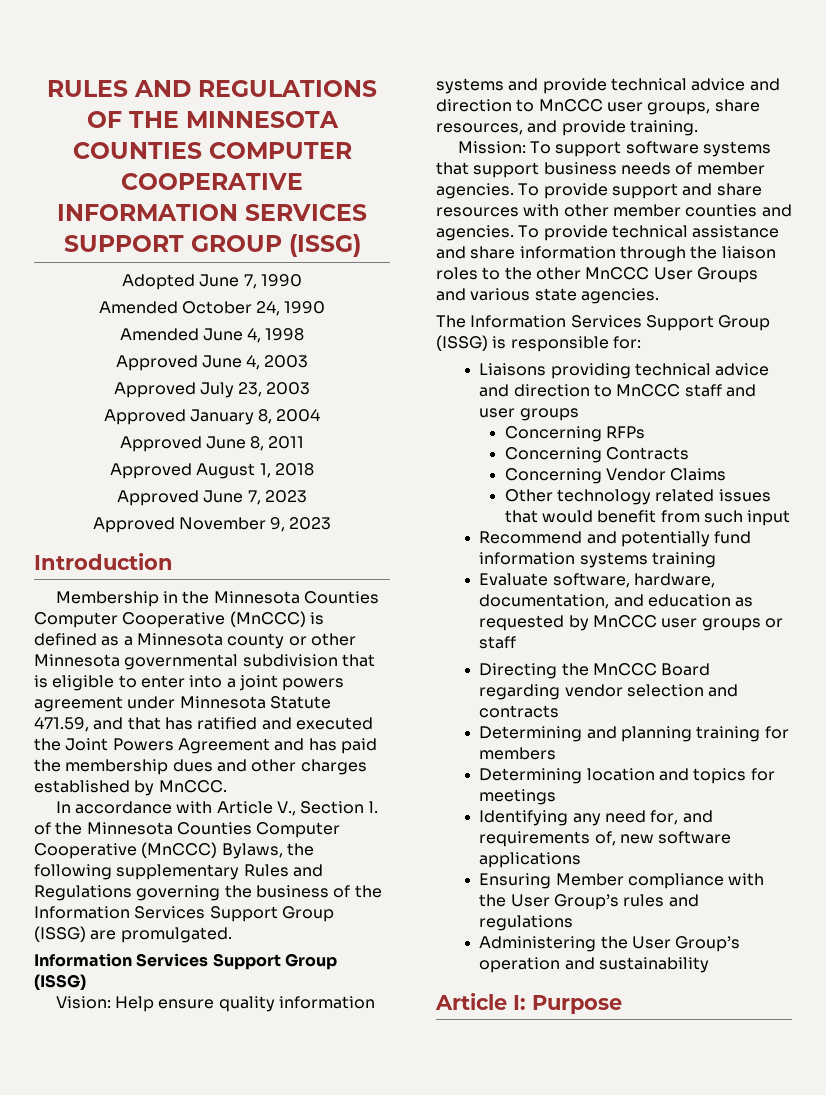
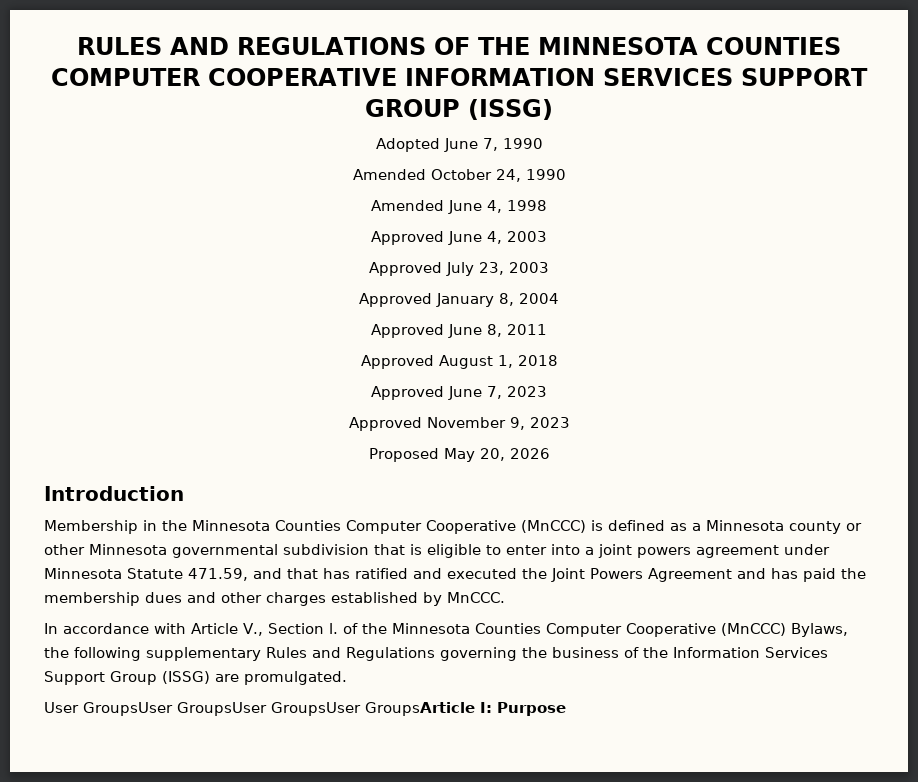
(332, 523) none -> [368,448,550,462] // Proposed May 20, 2026
[34,953,337,970] [34,974,86,990] [55,996,375,1012] [436,78,780,94] [436,99,760,115] [436,120,698,136] [457,141,771,157] [436,162,765,178] [436,183,762,199] [436,204,792,217] [436,225,780,241] [436,246,776,262] [436,267,758,283] [436,288,659,304] [436,315,771,331] [436,335,641,352] [479,363,770,379] [479,384,756,397] [479,408,579,421] [504,426,646,442] [504,447,690,463] [504,468,727,484] [504,489,771,505] [504,510,791,526] [479,531,752,547] [479,552,716,568] [479,573,715,588] [479,594,754,609] [479,615,783,631] [479,636,517,649] [479,663,711,679] [479,684,739,700] [479,705,560,718] [479,726,789,742] [479,747,557,760] [479,768,775,784] [479,789,557,805] [479,810,713,826] [479,831,732,847] [479,852,582,868] [479,873,765,889] [479,894,699,910] [479,915,574,931] [479,936,741,952] [479,957,709,973] [435,993,507,1010] Information Services Support Group (ISSG) // Vision: Help ensure quality information systems and provide technical advice and direction to MnCCC user groups, share resources, and provide training. // Mission: To support software systems that support business needs of member agencies. To provide support and share resources with other member counties and agencies. To provide technical assistance and share information through the liaison roles to the other MnCCC User Groups and various state agencies. // The Information Services Support Group (ISSG) is responsible for: // Liaisons providing technical advice and direction to MnCCC staff and user groups // Concerning RFPs // Concerning Contracts // Concerning Vendor Claims // Other technology related issues that would benefit from such input // Recommend and potentially fund information systems training // Evaluate software, hardware, documentation, and education as requested by MnCCC user groups or staff // Directing the MnCCC Board regarding vendor selection and contracts // Determining and planning training for members // Determining location and topics for meetings // Identifying any need for, and requirements of, new software applications // Ensuring Member compliance with the User Group’s rules and regulations // Administering the User Group’s operation and sustainability // Article -> [44,702,475,716] User GroupsUser GroupsUser GroupsUser GroupsArticle

